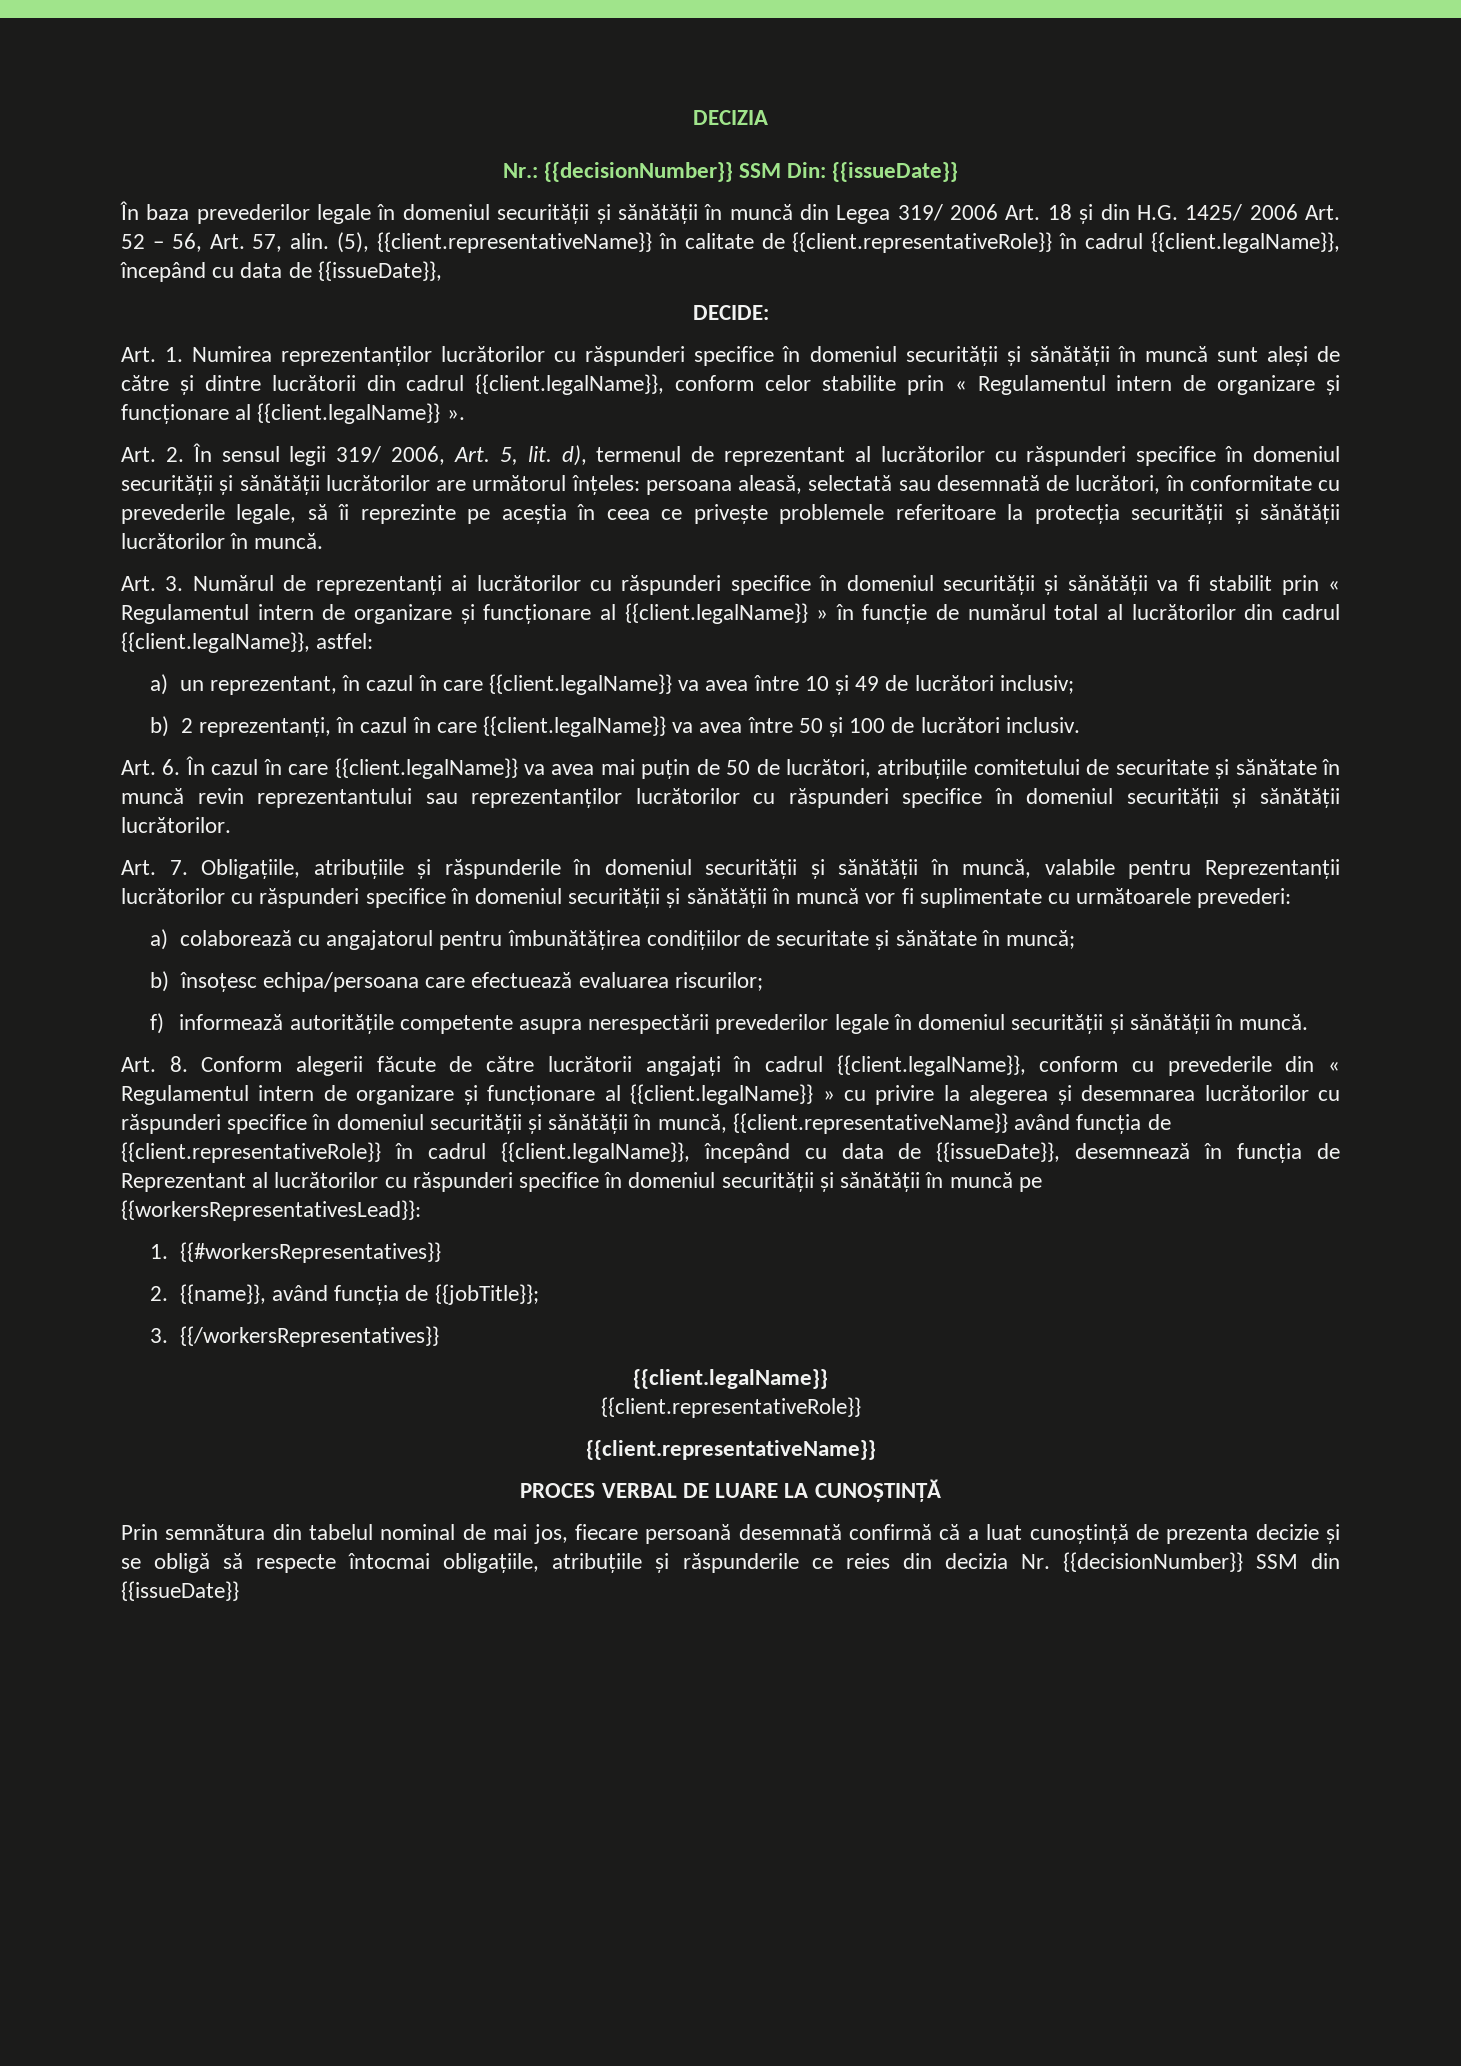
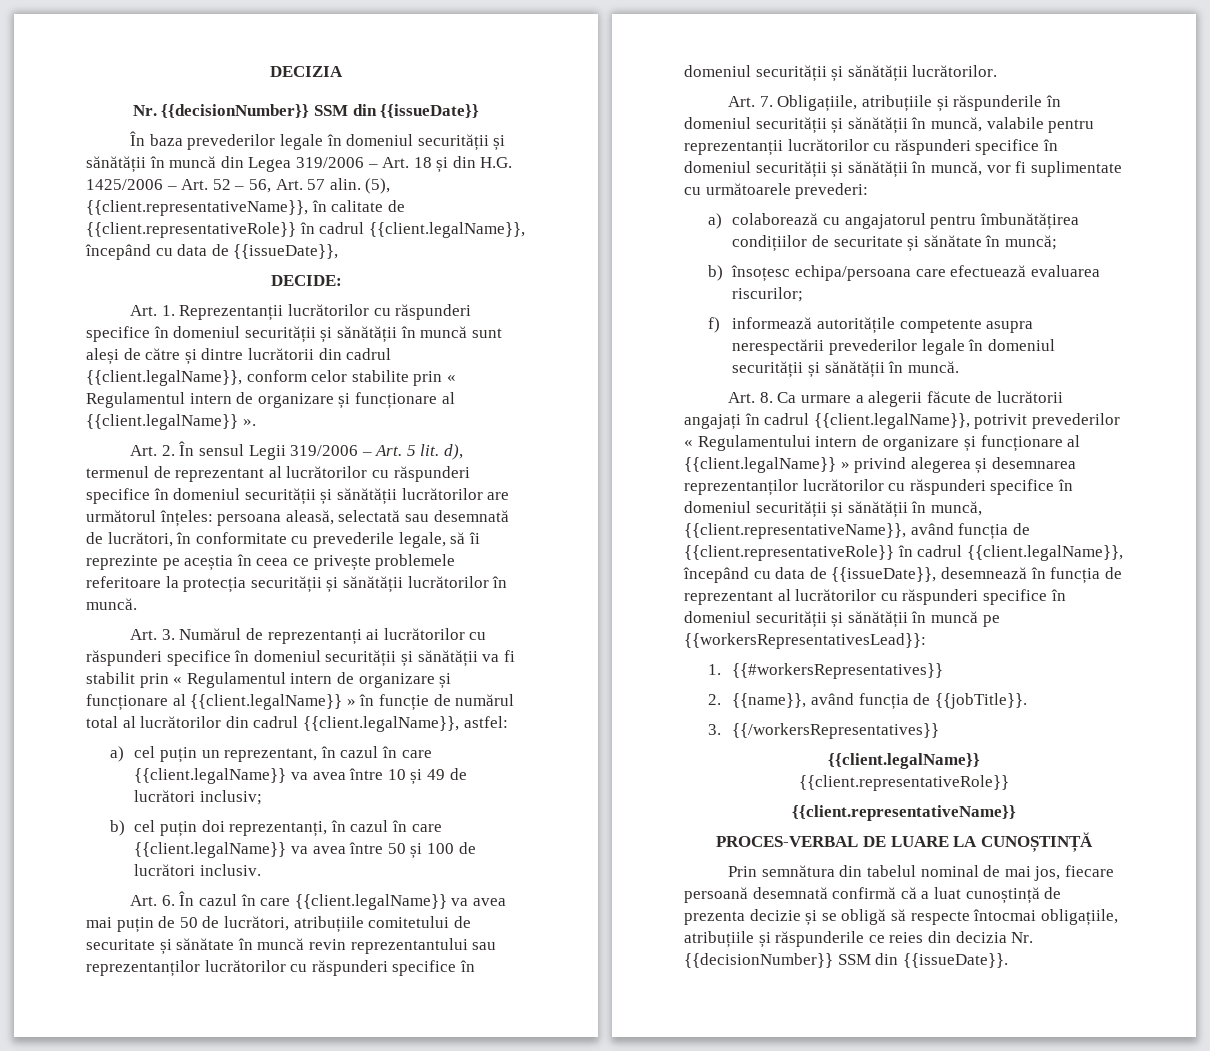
[502,162,827,182] Nr.: {{decisionNumber}} SSM Din: -> [132,104,377,118] Nr. {{decisionNumber}} SSM din
[897,204,999,221] 319/ 2006 -> [295,157,378,168] 319/2006 –
[1185,204,1298,221] 1425/ 2006 -> [86,179,177,190] 1425/2006 –
[252,234,283,252] 57, -> [307,179,326,190] 57
[377,232,652,253] {{client.representativeName}} -> [86,200,308,216] {{client.representativeName}},
[192,346,433,366] Numirea reprezentanților -> [179,305,284,321] Reprezentanții
[289,446,518,466] legii 319/ 2006, Art. 5, -> [248,445,416,460] Legii 319/2006 – Art. 5
(169, 684) none -> [134,746,198,763] cel puțin
[180,718,193,733] 2 -> [134,820,225,837] cel puțin doi
[1204,859,1340,879] Reprezentanții -> [684,140,783,156] reprezentanții
[796,888,860,904] muncă -> [930,161,982,176] muncă,
[201,1056,283,1072] Conform -> [777,392,864,403] Ca urmare a
[486,1056,535,1072] către -> (993, 397) none
[1039,1056,1340,1076] [121,1084,960,1105] conform cu prevederile din « Regulamentul intern de organizare și funcționare al {{client.legalName}} » cu privire la -> [974,413,1120,429] [684,435,1081,452] [684,457,907,473] potrivit prevederilor « Regulamentului intern de organizare și funcționare al {{client.legalName}} » privind
(1196, 1093) none -> [684,479,798,496] reprezentanților
[732,1113,1008,1134] {{client.representativeName}} -> [684,523,906,539] {{client.representativeName}},
[121,1173,246,1192] Reprezentant -> [684,591,773,605] reprezentant
[434,1284,539,1305] {{jobTitle}}; -> [934,693,1027,709] {{jobTitle}}.
[520,1483,677,1498] PROCES VERBAL -> [716,836,859,847] PROCES-VERBAL
[121,1581,239,1601] {{issueDate}} -> [902,953,1008,968] {{issueDate}}.

